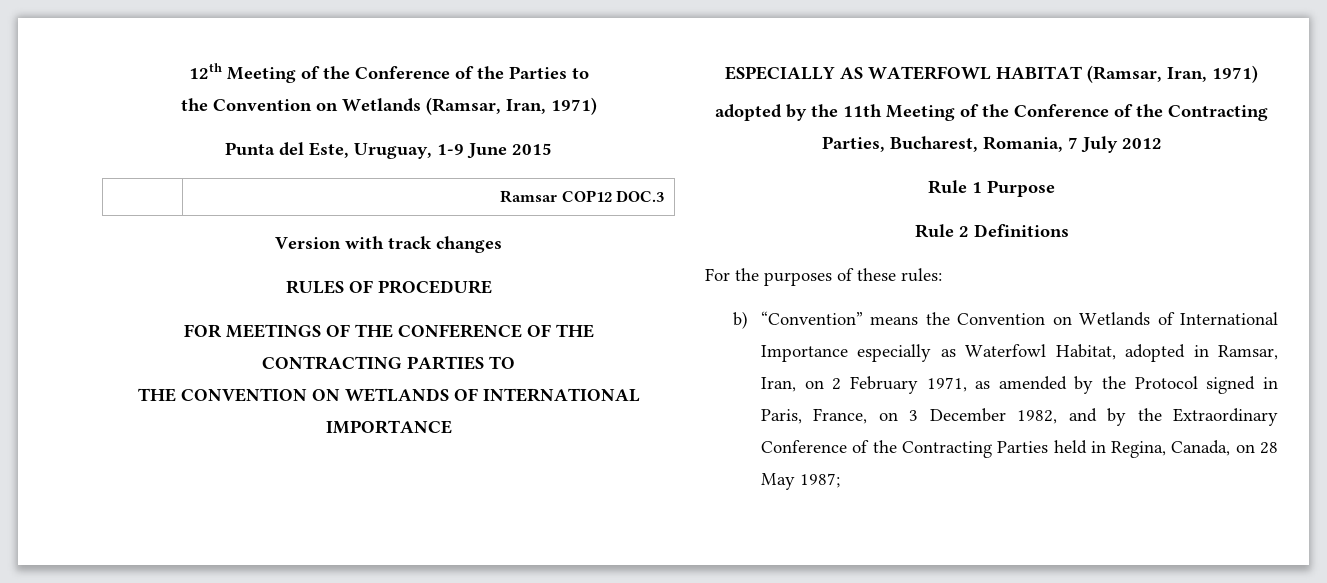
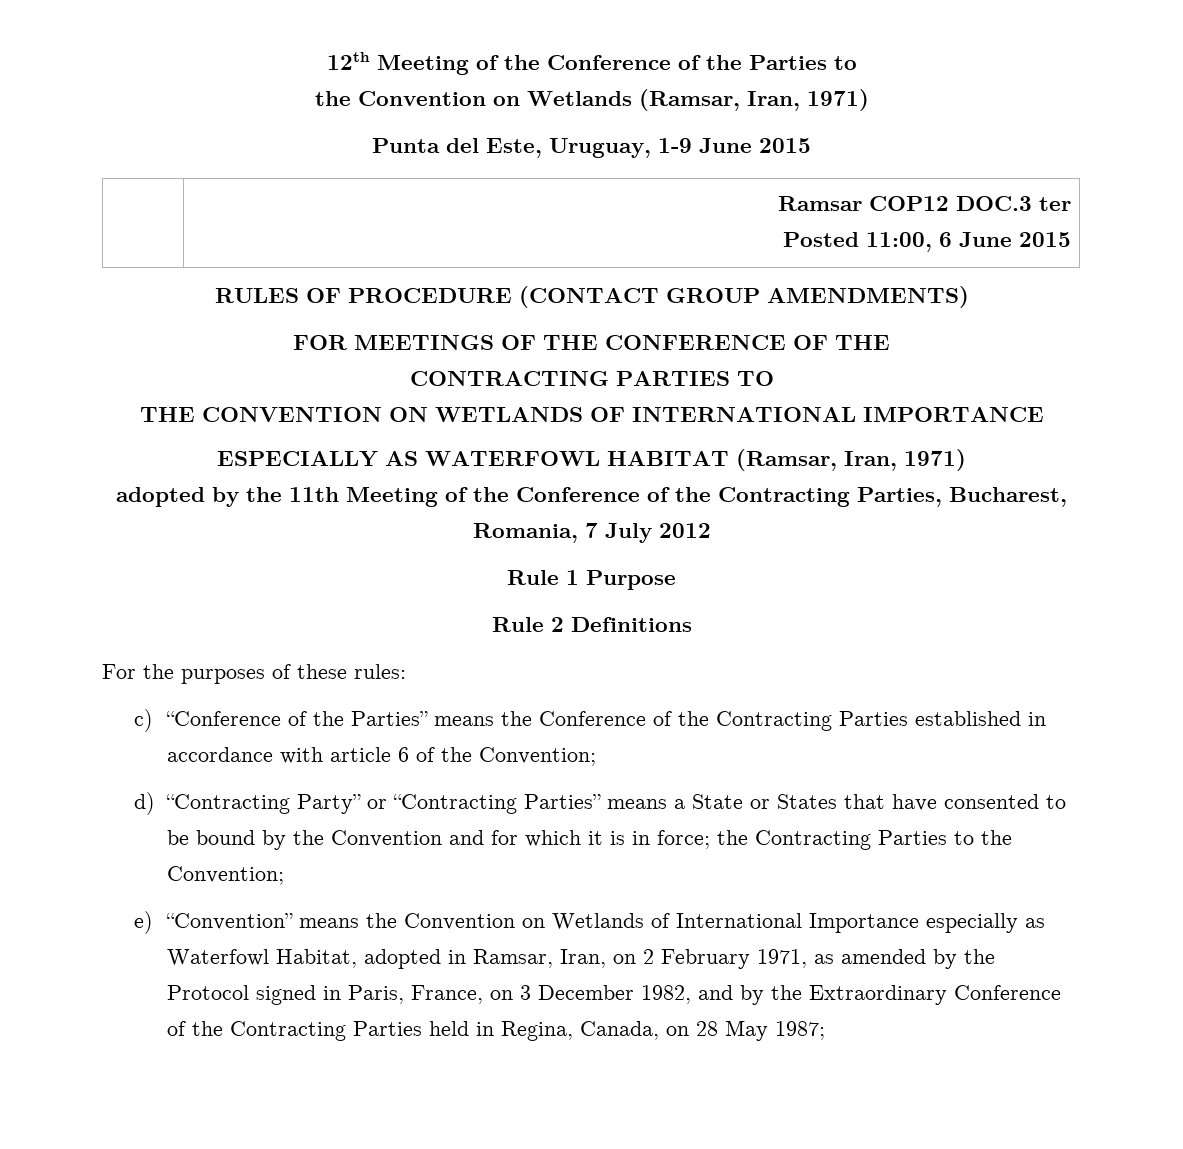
[275,236,502,253] // Version with track changes -> [1039,197,1072,211] [783,232,1072,252] ter // Posted 11:00, 6 June 2015
(492, 287) none -> [518,286,969,308] (CONTACT GROUP AMENDMENTS)
[733,311,749,329] b) -> [134,709,1046,732] [166,747,596,766] [134,792,1066,815] [166,830,1012,850] [166,866,284,885] [134,911,154,934] c) “Conference of the Parties” means the Conference of the Contracting Parties established in accordance with article 6 of the Convention; // d) “Contracting Party” or “Contracting Parties” means a State or States that have consented to be bound by the Convention and for which it is in force; the Contracting Parties to the Convention; // e)

